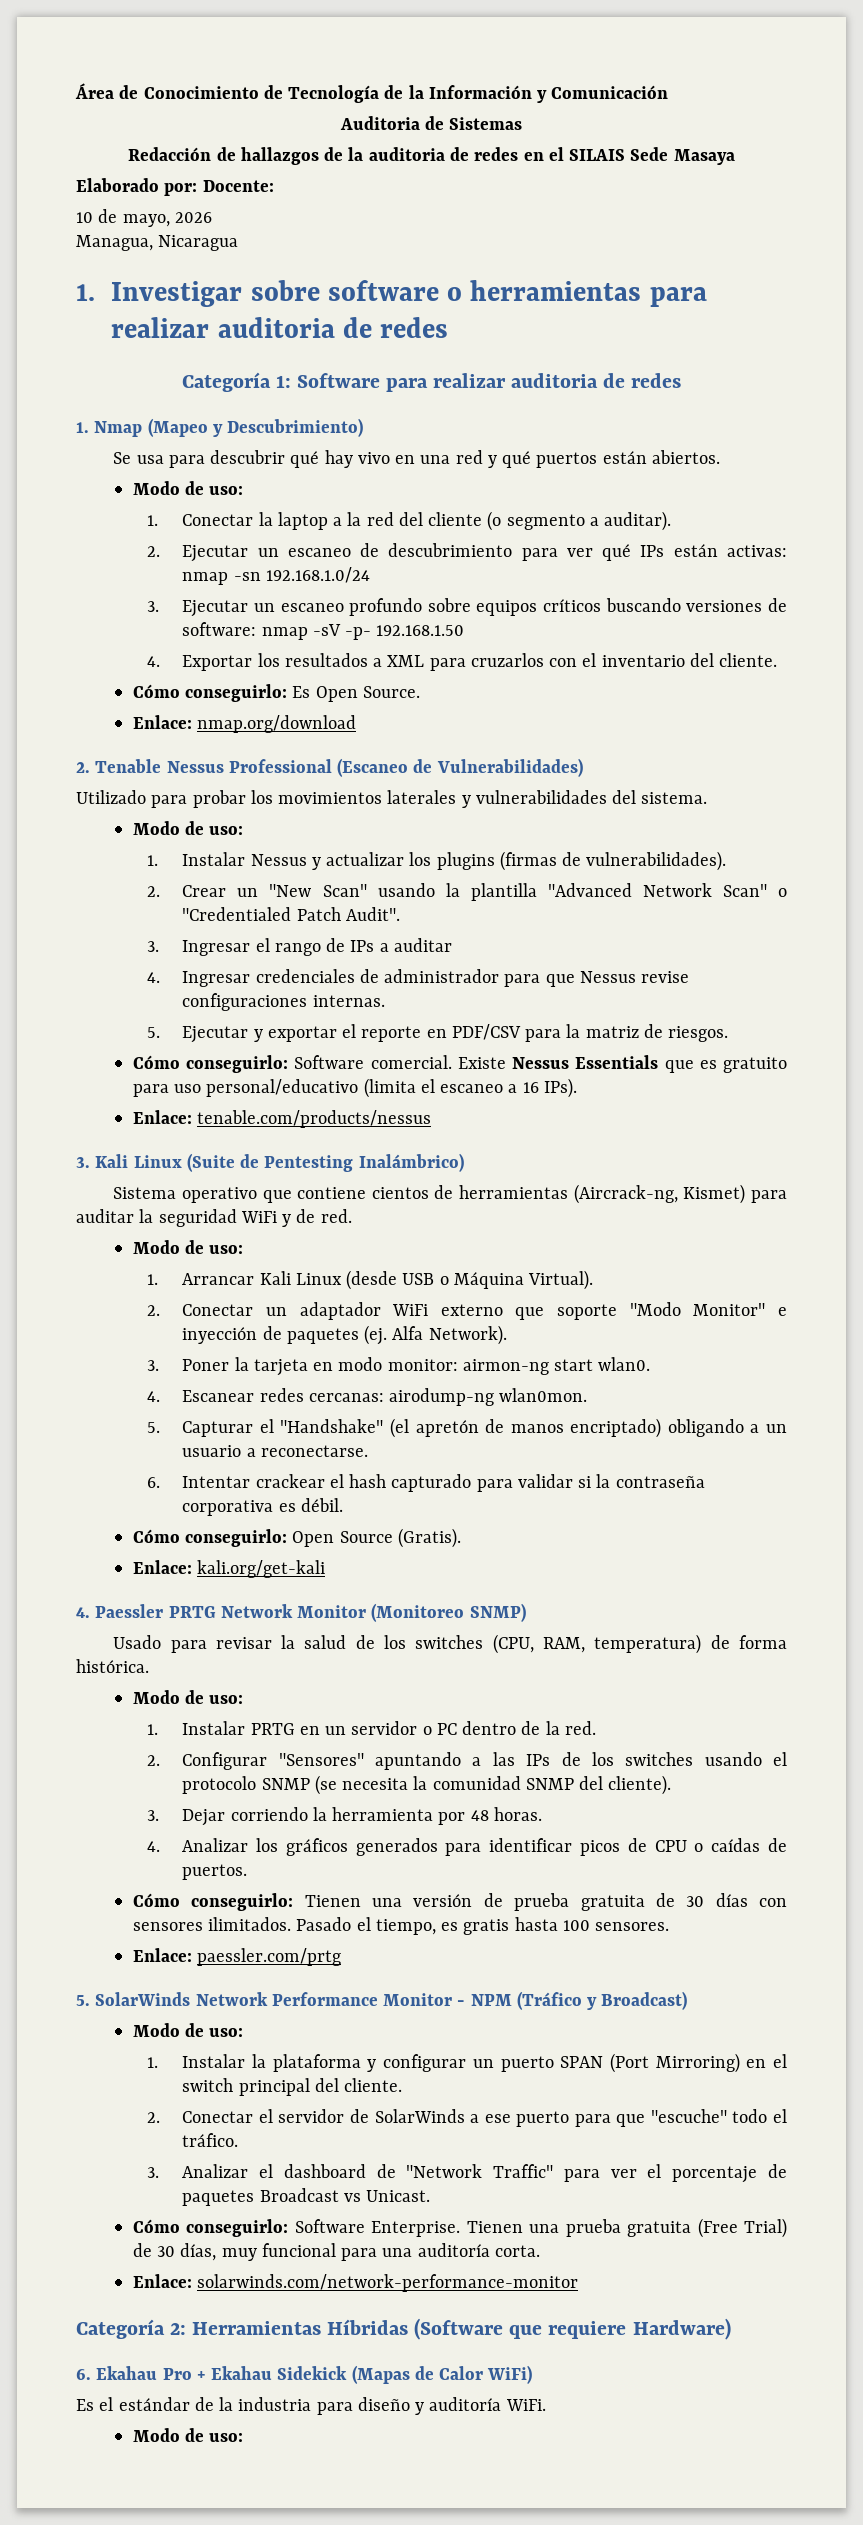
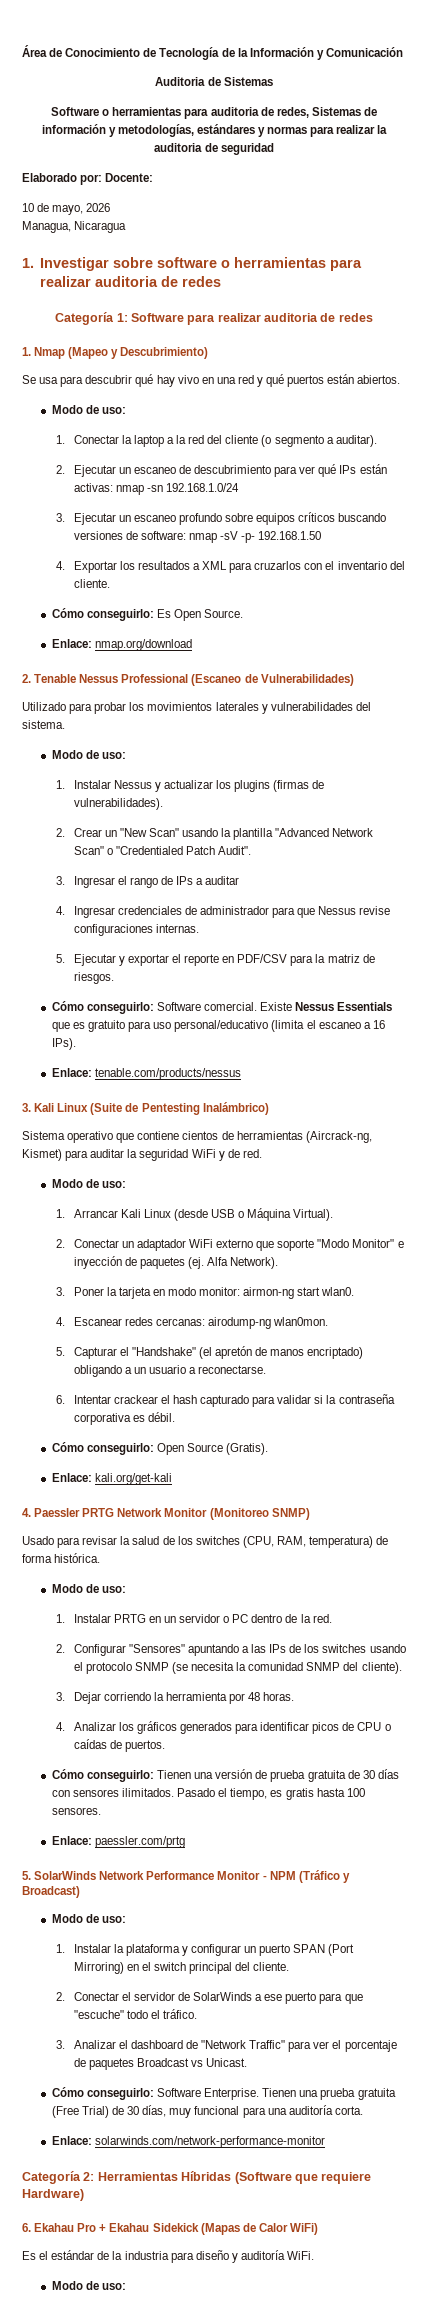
[128,147,735,165] Redacción de hallazgos de la auditoria de redes en el SILAIS Sede Masaya -> [51,107,377,119] [41,124,388,137] [154,143,274,155] Software o herramientas para auditoria de redes, Sistemas de información y metodologías, estándares y normas para realizar la auditoria de seguridad

